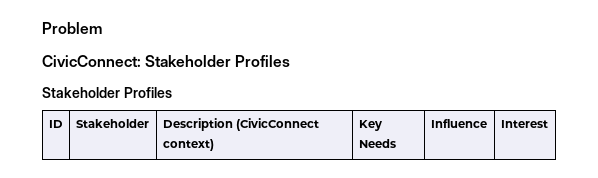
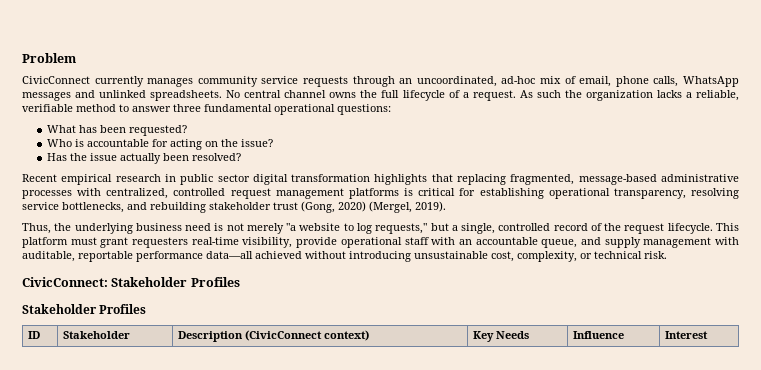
(102, 28) none -> [22,76,740,87] [22,90,739,101] [22,104,391,115] [46,125,187,136] [46,139,273,150] [46,153,241,164] [22,174,739,185] [22,188,739,199] [22,201,446,213] [22,223,739,234] [22,237,739,248] [22,251,667,262] // CivicConnect currently manages community service requests through an uncoordinated, ad-hoc mix of email, phone calls, WhatsApp messages and unlinked spreadsheets. No central channel owns the full lifecycle of a request. As such the organization lacks a reliable, verifiable method to answer three fundamental operational questions: // What has been requested? // Who is accountable for acting on the issue? // Has the issue actually been resolved? // Recent empirical research in public sector digital transformation highlights that replacing fragmented, message-based administrative processes with centralized, controlled request management platforms is critical for establishing operational transparency, resolving service bottlenecks, and rebuilding stakeholder trust (Gong, 2020) (Mergel, 2019). // Thus, the underlying business need is not merely "a website to log requests," but a single, controlled record of the request lifecycle. This platform must grant requesters real-time visibility, provide operational staff with an accountable queue, and supply management with auditable, reportable performance data—all achieved without introducing unsustainable cost, complexity, or technical risk.

